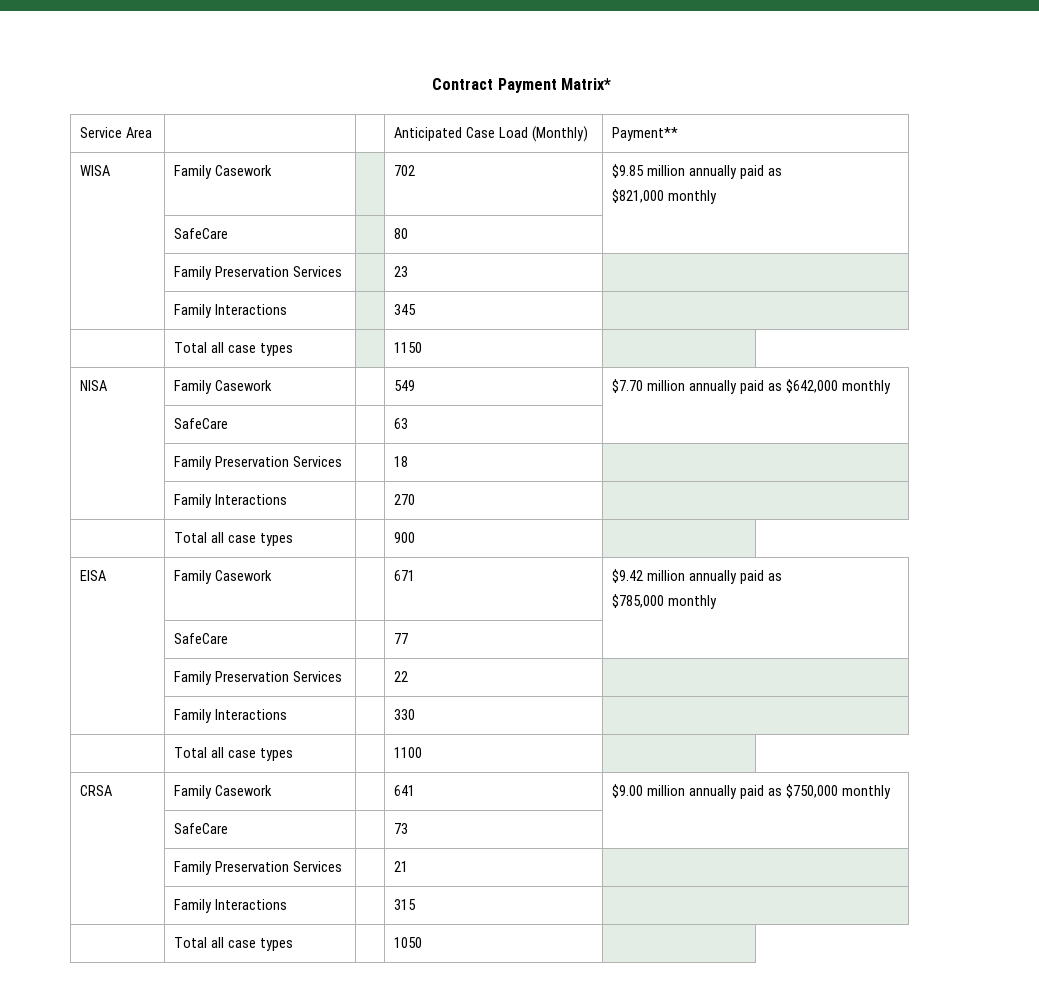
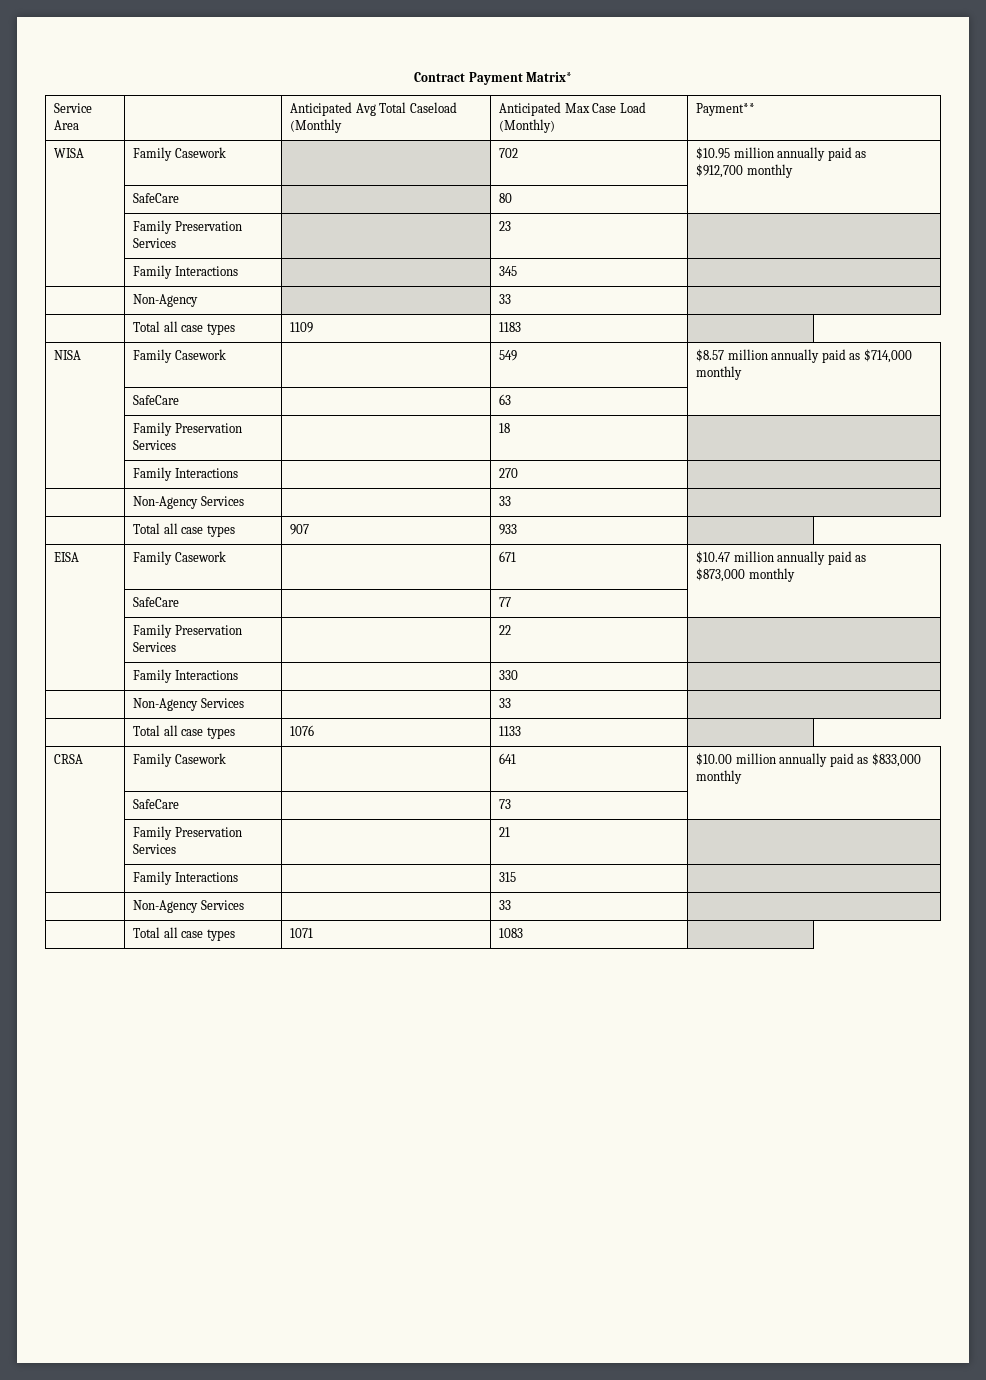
[394,127,463,141] | Anticipated -> [289,102,457,116] [289,119,342,133] [498,102,590,116] Anticipated Avg Total Caseload (Monthly | Anticipated Max
[612,164,782,179] [612,189,665,203] $9.85 million annually paid as // $821,000 -> [695,147,867,161] [695,164,743,178] $10.95 million annually paid as // $912,700
[174,342,293,356] [394,342,423,353] // | Total all case types | | 1150 -> [132,294,198,307] [498,294,511,304] [132,321,235,335] [289,322,313,333] [498,322,521,332] // | Non-Agency | | 33 | // | Total all case types | 1109 | 1183
[612,379,838,394] $7.70 million annually paid as $642,000 -> [695,349,912,363] $8.57 million annually paid as $714,000
[174,532,293,546] [394,532,416,543] // | Total all case types | | 900 -> [132,496,244,509] [498,496,511,506] [132,523,235,537] [289,524,309,535] [498,524,517,535] // | Non-Agency Services | | 33 | // | Total all case types | 907 | 933
[612,569,782,584] [612,594,665,608] $9.42 million annually paid as // $785,000 -> [695,551,867,565] [695,568,745,582] $10.47 million annually paid as // $873,000
[174,747,293,761] [394,747,423,758] // | Total all case types | | 1100 -> [132,698,244,711] [498,698,511,708] [132,725,235,739] [289,725,314,736] [498,726,521,736] // | Non-Agency Services | | 33 | // | Total all case types | 1076 | 1133
[612,784,838,799] $9.00 million annually paid as $750,000 -> [695,753,921,767] $10.00 million annually paid as $833,000
[174,937,293,951] [394,937,423,948] // | Total all case types | | 1050 -> [132,900,244,913] [498,900,511,910] [132,927,235,941] [289,928,313,938] [498,928,523,938] // | Non-Agency Services | | 33 | // | Total all case types | 1071 | 1083

